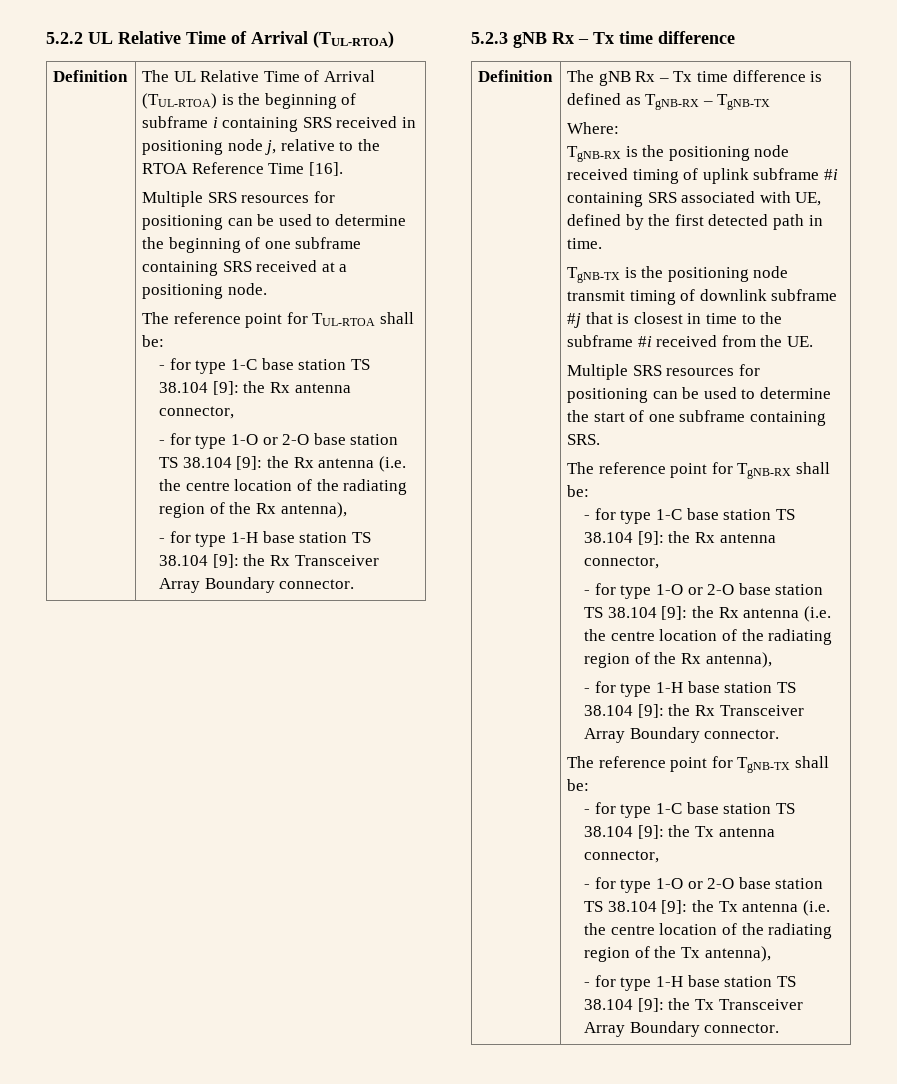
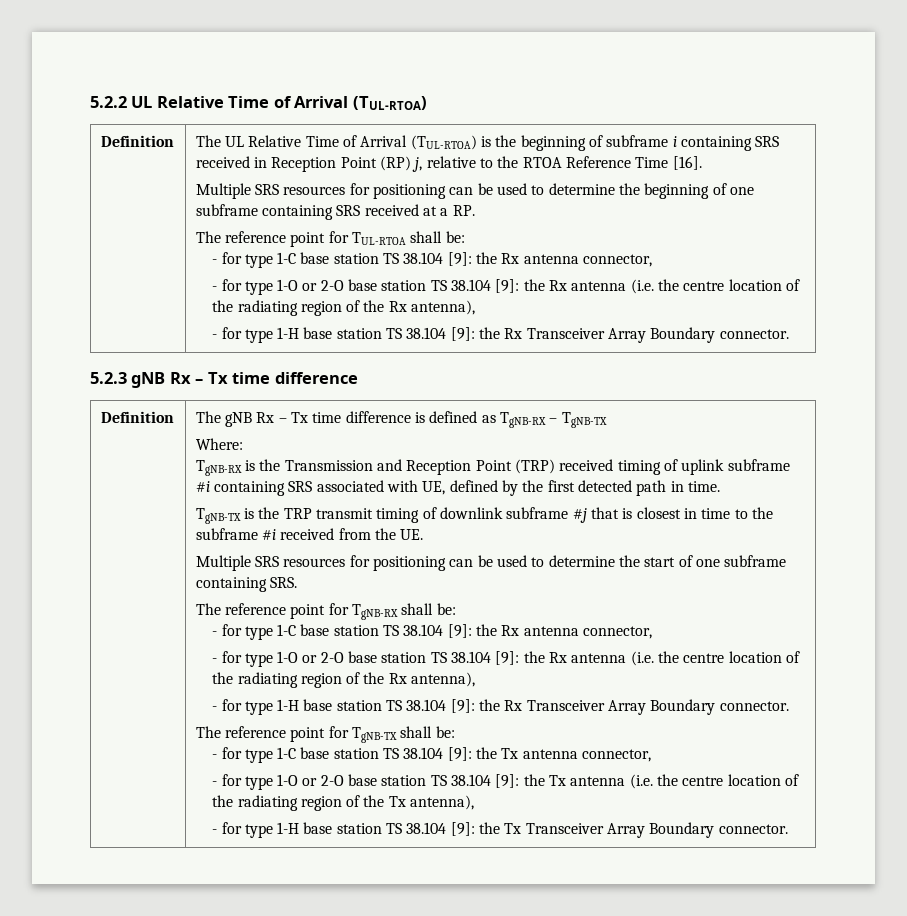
[142,139,263,155] positioning node -> [271,156,412,172] Reception Point (RP)
[142,283,267,299] positioning node. -> [452,205,475,216] RP.
[668,145,790,161] positioning node -> [284,459,556,475] Transmission and Reception Point (TRP)
[667,266,789,282] positioning node -> [283,508,312,519] TRP

